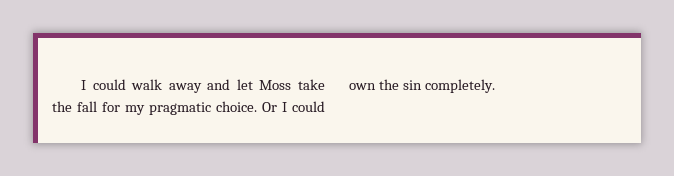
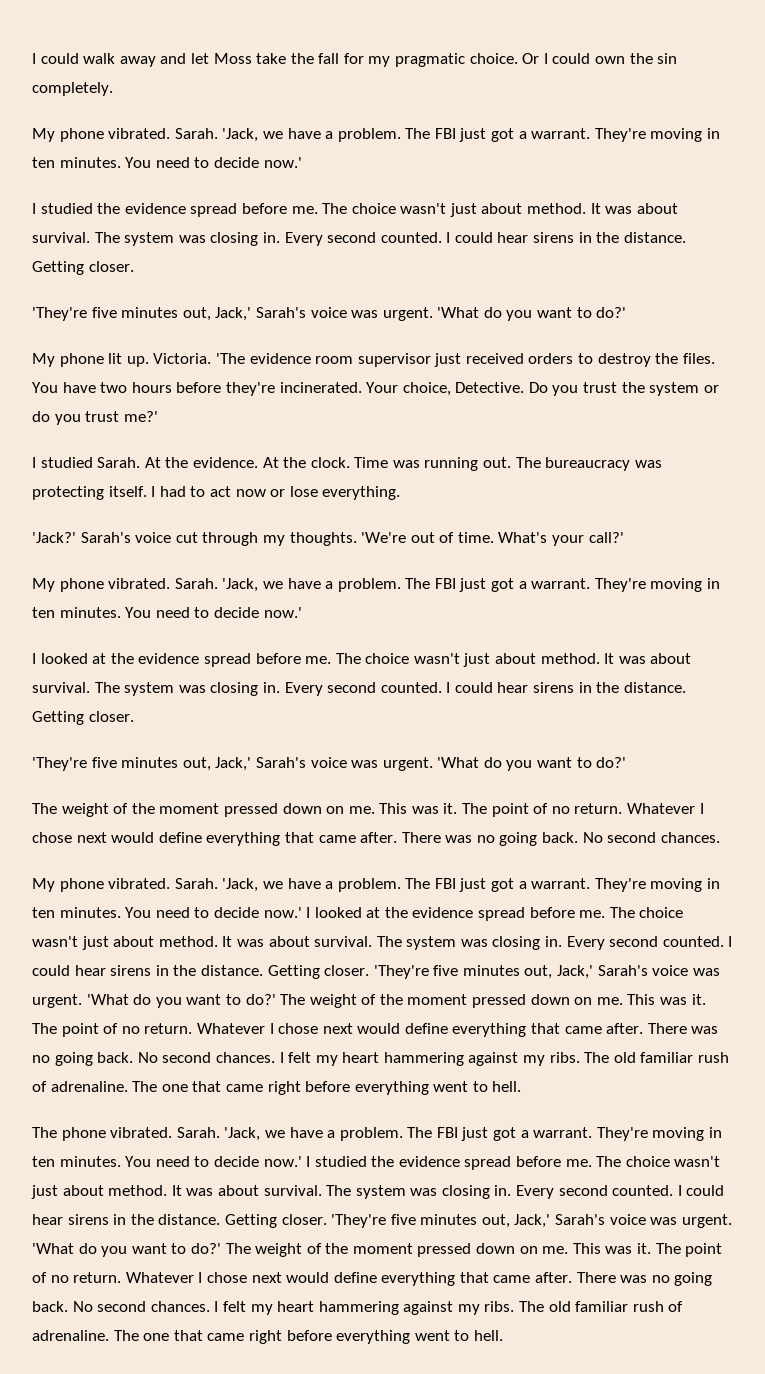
(495, 86) none -> [32,128,721,142] [32,157,302,168] [32,203,678,217] [32,232,686,246] [32,261,134,275] [32,307,627,321] [32,353,715,367] [32,382,719,396] [32,411,158,425] [32,457,662,471] [32,486,401,500] [32,532,624,546] [32,578,721,592] [32,607,302,618] [32,653,692,667] [32,682,686,696] [32,711,134,725] [32,757,627,771] [32,803,704,817] [32,832,720,846] [32,878,721,892] [32,907,684,921] [32,936,733,950] [32,965,720,979] [32,994,706,1008] [32,1023,719,1037] [32,1052,730,1066] [32,1081,522,1095] [32,1127,723,1141] [32,1156,721,1170] [31,1185,725,1199] [32,1214,732,1228] [32,1243,723,1257] [32,1272,713,1286] [32,1301,684,1315] [32,1330,503,1344] // My phone vibrated. Sarah. 'Jack, we have a problem. The FBI just got a warrant. They're moving in ten minutes. You need to decide now.' // I studied the evidence spread before me. The choice wasn't just about method. It was about survival. The system was closing in. Every second counted. I could hear sirens in the distance. Getting closer. // 'They're five minutes out, Jack,' Sarah's voice was urgent. 'What do you want to do?' // My phone lit up. Victoria. 'The evidence room supervisor just received orders to destroy the files. You have two hours before they're incinerated. Your choice, Detective. Do you trust the system or do you trust me?' // I studied Sarah. At the evidence. At the clock. Time was running out. The bureaucracy was protecting itself. I had to act now or lose everything. // 'Jack?' Sarah's voice cut through my thoughts. 'We're out of time. What's your call?' // My phone vibrated. Sarah. 'Jack, we have a problem. The FBI just got a warrant. They're moving in ten minutes. You need to decide now.' // I looked at the evidence spread before me. The choice wasn't just about method. It was about survival. The system was closing in. Every second counted. I could hear sirens in the distance. Getting closer. // 'They're five minutes out, Jack,' Sarah's voice was urgent. 'What do you want to do?' // The weight of the moment pressed down on me. This was it. The point of no return. Whatever I chose next would define everything that came after. There was no going back. No second chances. // My phone vibrated. Sarah. 'Jack, we have a problem. The FBI just got a warrant. They're moving in ten minutes. You need to decide now.' I looked at the evidence spread before me. The choice wasn't just about method. It was about survival. The system was closing in. Every second counted. I could hear sirens in the distance. Getting closer. 'They're five minutes out, Jack,' Sarah's voice was urgent. 'What do you want to do?' The weight of the moment pressed down on me. This was it. The point of no return. Whatever I chose next would define everything that came after. There was no going back. No second chances. I felt my heart hammering against my ribs. The old familiar rush of adrenaline. The one that came right before everything went to hell. // The phone vibrated. Sarah. 'Jack, we have a problem. The FBI just got a warrant. They're moving in ten minutes. You need to decide now.' I studied the evidence spread before me. The choice wasn't just about method. It was about survival. The system was closing in. Every second counted. I could hear sirens in the distance. Getting closer. 'They're five minutes out, Jack,' Sarah's voice was urgent. 'What do you want to do?' The weight of the moment pressed down on me. This was it. The point of no return. Whatever I chose next would define everything that came after. There was no going back. No second chances. I felt my heart hammering against my ribs. The old familiar rush of adrenaline. The one that came right before everything went to hell.

